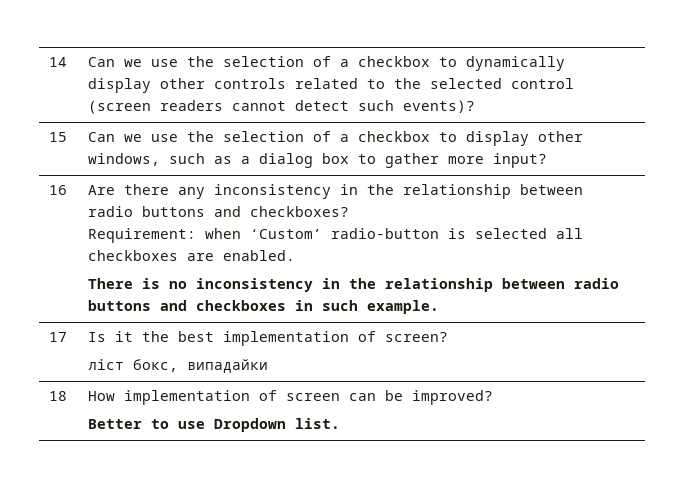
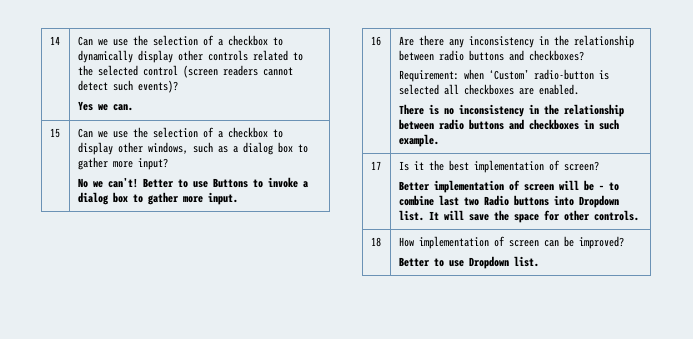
(476, 106) none -> [77,101,133,111] // Yes we can.
(548, 160) none -> [77,177,309,188] [77,192,238,205] // No we can’t! Better to use Buttons to invoke a dialog box to gather more input.
[88,359,269,373] ліст бокс, випадайки -> [398,180,619,193] [398,195,619,208] [398,210,639,223] Better implementation of screen will be – to combine last two Radio buttons into Dropdown list. It will save the space for other controls.

